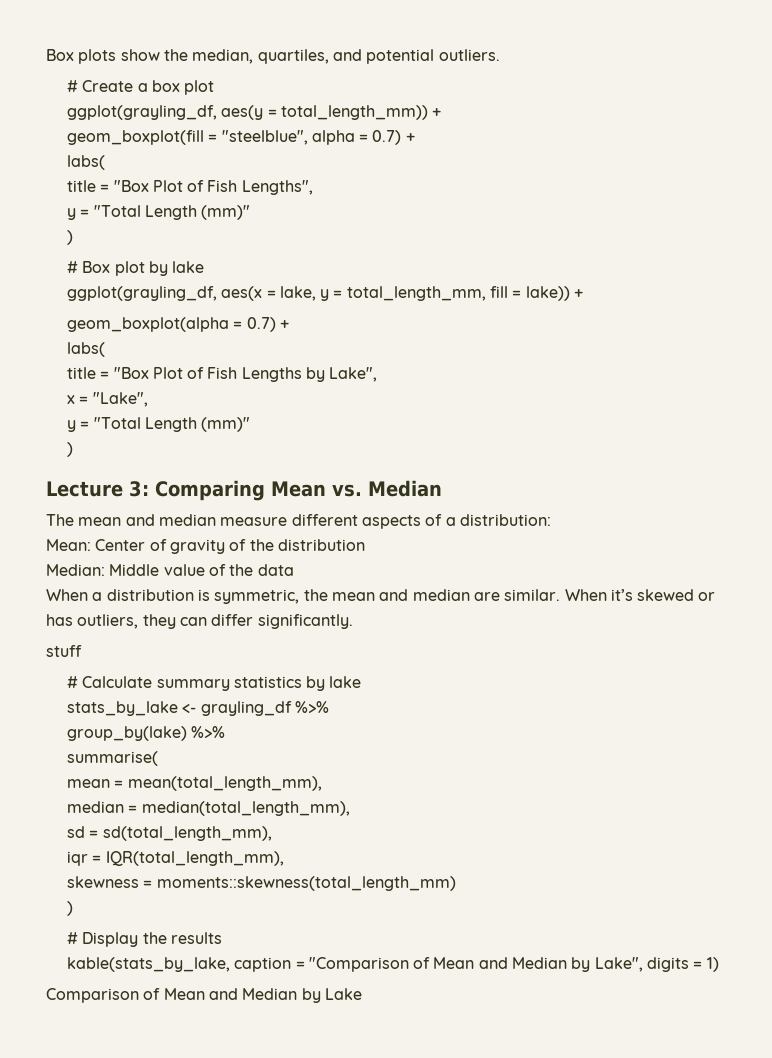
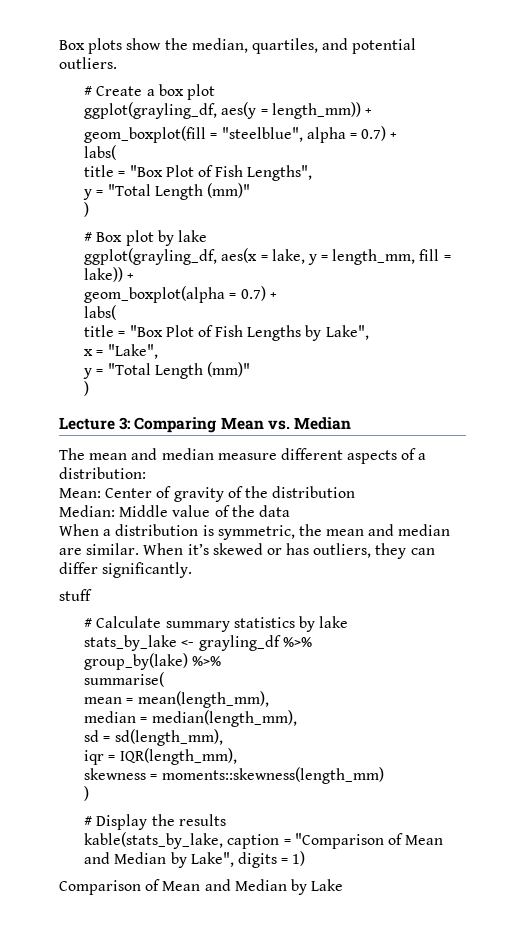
[280,105,428,120] total_length_mm)) -> [271,102,361,119] length_mm))
[346,286,486,301] total_length_mm, -> [332,249,416,265] length_mm,
[127,776,322,791] mean(total_length_mm), -> [137,691,269,708] mean(length_mm),
[141,801,350,816] median(total_length_mm), -> [151,710,297,727] median(length_mm),
[102,826,272,841] sd(total_length_mm), -> [114,729,223,746] sd(length_mm),
[105,851,284,866] IQR(total_length_mm), -> [119,748,237,765] IQR(length_mm),
[156,876,456,891] moments::skewness(total_length_mm) -> [161,767,384,784] moments::skewness(length_mm)

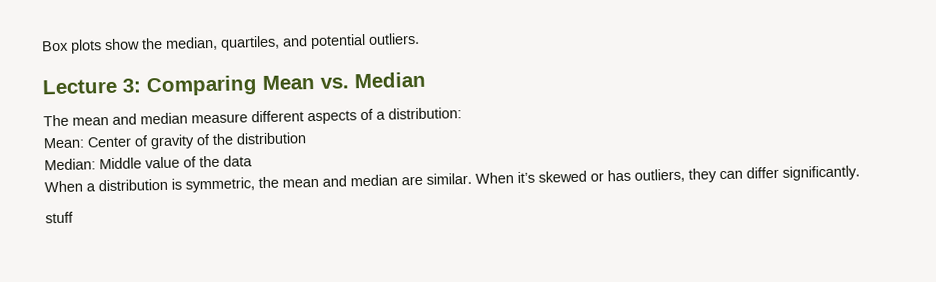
[84,84,215,100] [84,102,372,119] [84,126,398,143] [84,145,117,160] [84,165,313,181] [83,183,250,200] [84,202,90,217] [84,230,207,246] [84,248,451,265] [84,267,135,282] [84,286,277,303] [84,305,117,320] [84,325,369,341] [84,344,158,359] [83,362,250,379] [84,381,90,396] // # Create a box plot // ggplot(grayling_df, aes(y = length_mm)) + // geom_boxplot(fill = "steelblue", alpha = 0.7) + // labs( // title = "Box Plot of Fish Lengths", // y = "Total Length (mm)" // ) // # Box plot by lake // ggplot(grayling_df, aes(x = lake, y = length_mm, fill = lake)) + // geom_boxplot(alpha = 0.7) + // labs( // title = "Box Plot of Fish Lengths by Lake", // x = "Lake", // y = "Total Length (mm)" // ) -> (420, 38) none
[84,616,349,632] [84,635,312,651] [84,653,222,670] [84,672,165,687] [84,691,269,708] [84,710,297,727] [84,729,223,746] [84,748,237,765] [84,767,384,784] [84,786,90,801] [84,814,226,830] [84,832,444,849] [84,851,306,868] [59,879,344,895] // # Calculate summary statistics by lake // stats_by_lake <- grayling_df %>% // group_by(lake) %>% // summarise( // mean = mean(length_mm), // median = median(length_mm), // sd = sd(length_mm), // iqr = IQR(length_mm), // skewness = moments::skewness(length_mm) // ) // # Display the results // kable(stats_by_lake, caption = "Comparison of Mean and Median by Lake", digits = 1) // Comparison of Mean and Median by Lake -> (74, 217) none

